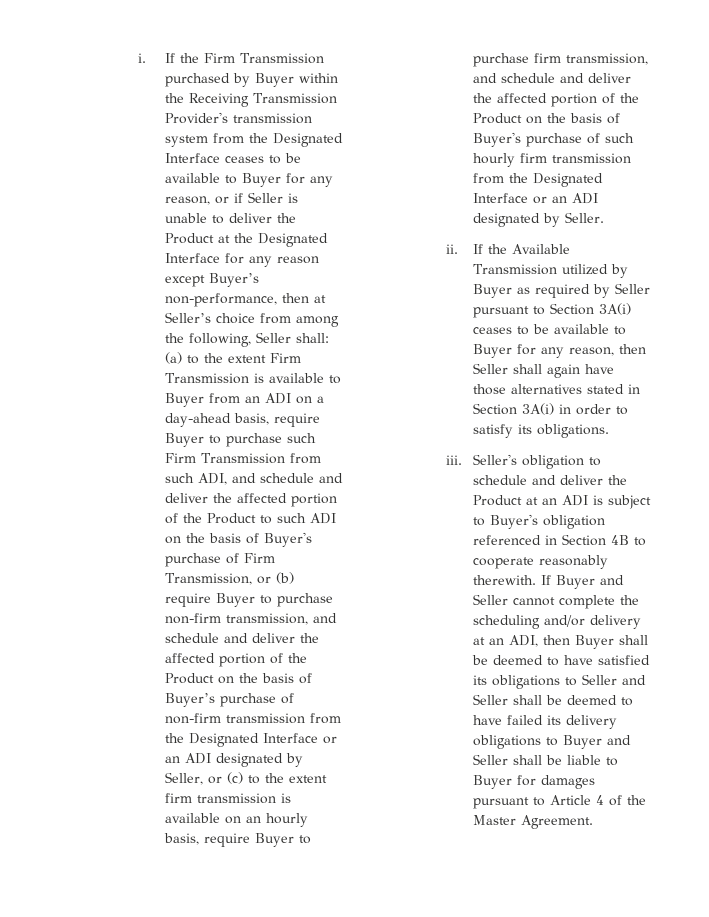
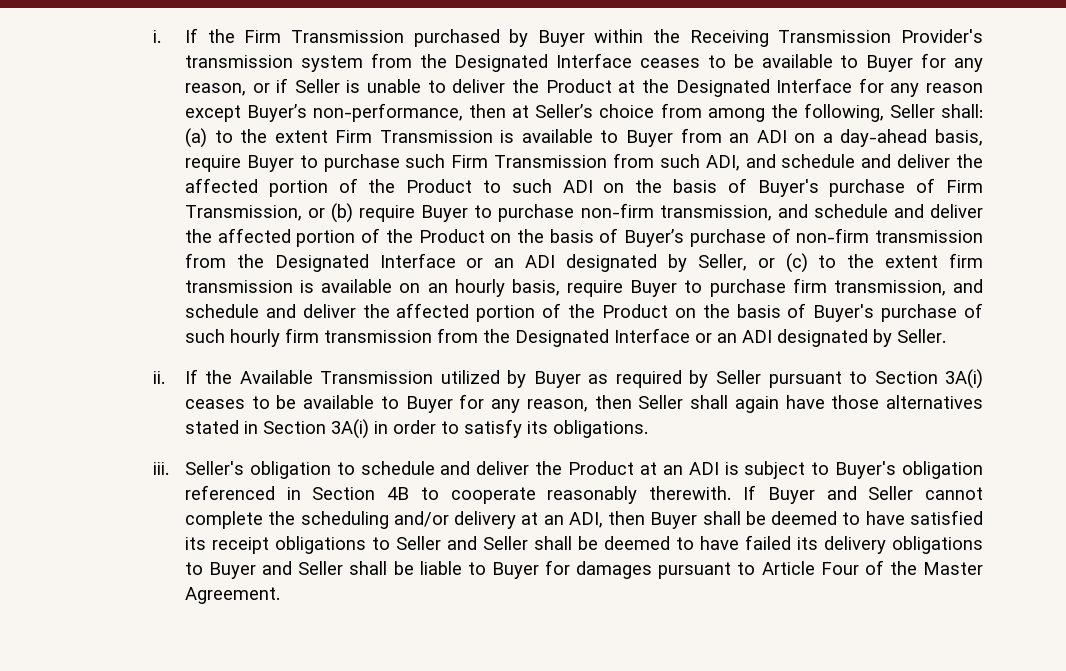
(487, 680) none -> [211,537,269,554] receipt
[595,795,604,805] 4 -> [820,562,859,575] Four

